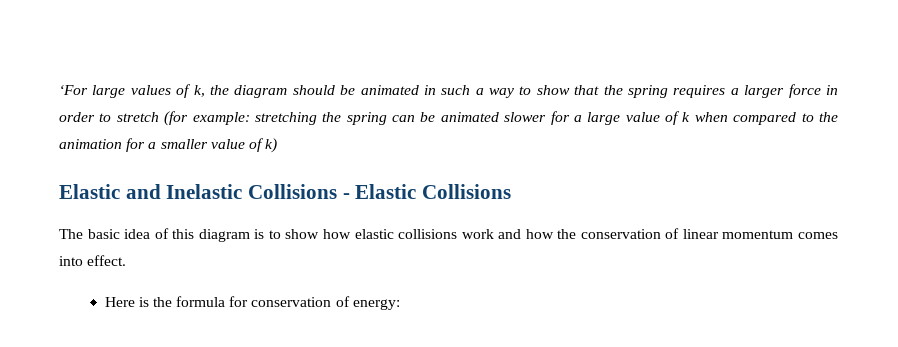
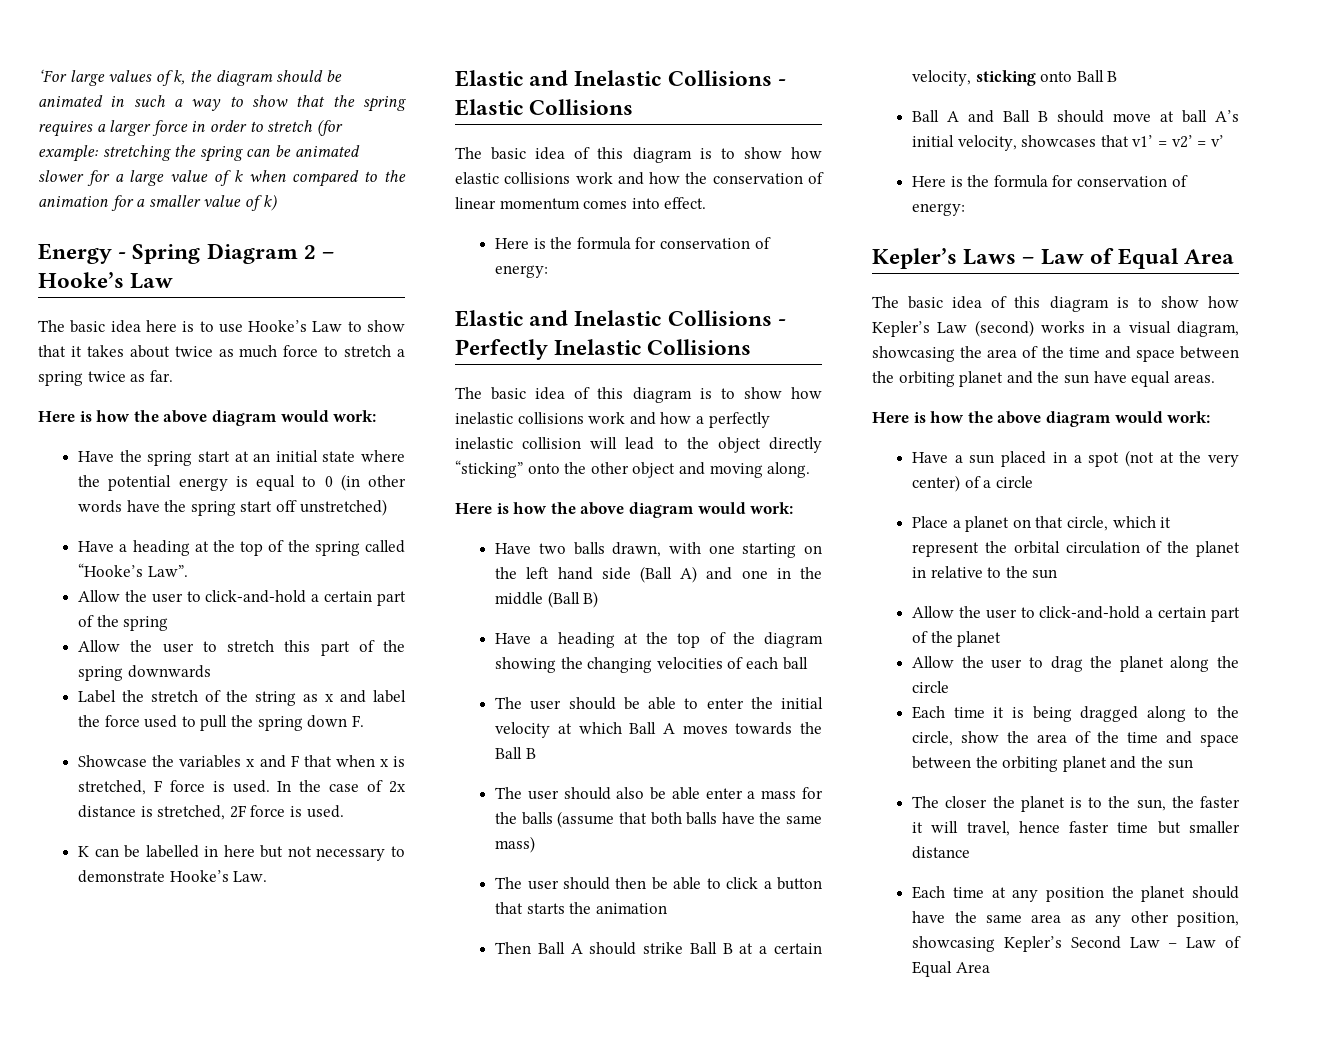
(278, 145) none -> [38,243,335,264] [38,272,174,289] [38,320,405,333] [38,345,405,358] [38,370,173,386] [38,410,377,426] [78,450,405,466] [78,474,406,491] [78,499,387,516] [78,540,405,556] [78,563,188,577] [78,590,406,606] [78,615,169,631] [78,640,405,656] [78,665,211,681] [78,690,407,706] [78,715,364,731] [78,755,405,768] [78,780,406,795] [78,805,344,820] [78,845,406,861] [78,870,268,883] // Energy - Spring Diagram 2 – Hooke’s Law // The basic idea here is to use Hooke’s Law to show that it takes about twice as much force to stretch a spring twice as far. // Here is how the above diagram would work: // Have the spring start at an initial state where the potential energy is equal to 0 (in other words have the spring start off unstretched) // Have a heading at the top of the spring called “Hooke’s Law”. // Allow the user to click-and-hold a certain part of the spring // Allow the user to stretch this part of the spring downwards // Label the stretch of the string as x and label the force used to pull the spring down F. // Showcase the variables x and F that when x is stretched, F force is used. In the case of 2x distance is stretched, 2F force is used. // K can be labelled in here but not necessary to demonstrate Hooke’s Law.
(400, 304) none -> [455,310,786,327] [455,339,752,360] [455,387,822,403] [455,412,770,428] [455,437,822,453] [455,460,811,478] [455,502,794,518] [495,542,822,558] [495,566,822,583] [495,591,599,608] [495,632,823,648] [495,657,808,673] [495,697,823,710] [495,722,822,738] [495,747,536,759] [495,787,823,800] [495,811,822,828] [495,836,536,853] [495,877,822,890] [495,902,667,914] [495,942,822,955] [912,70,1118,86] [912,110,1239,123] [912,135,1224,151] [912,175,1188,188] [912,203,966,216] [872,248,1235,269] [872,296,1239,312] [872,320,1239,337] [872,346,1239,362] [872,371,1215,387] [872,411,1211,427] [912,450,1239,467] [912,475,1033,492] [912,516,1172,532] [912,541,1240,557] [912,566,1058,579] [912,606,1240,622] [912,631,1002,647] [912,656,1239,672] [912,681,950,693] [912,706,1239,722] [912,731,1239,747] [912,756,1193,772] [912,796,1240,812] [912,821,1240,836] [912,846,971,859] [912,886,1239,902] [912,911,1239,927] [912,936,1241,952] [912,961,990,977] // Elastic and Inelastic Collisions - Perfectly Inelastic Collisions // The basic idea of this diagram is to show how inelastic collisions work and how a perfectly inelastic collision will lead to the object directly “sticking” onto the other object and moving along. // Here is how the above diagram would work: // Have two balls drawn, with one starting on the left hand side (Ball A) and one in the middle (Ball B) // Have a heading at the top of the diagram showing the changing velocities of each ball // The user should be able to enter the initial velocity at which Ball A moves towards the Ball B // The user should also be able enter a mass for the balls (assume that both balls have the same mass) // The user should then be able to click a button that starts the animation // Then Ball A should strike Ball B at a certain velocity, sticking onto Ball B // Ball A and Ball B should move at ball A’s initial velocity, showcases that v1’ = v2’ = v’ // Here is the formula for conservation of energy: // Kepler’s Laws – Law of Equal Area // The basic idea of this diagram is to show how Kepler’s Law (second) works in a visual diagram, showcasing the area of the time and space between the orbiting planet and the sun have equal areas. // Here is how the above diagram would work: // Have a sun placed in a spot (not at the very center) of a circle // Place a planet on that circle, which it represent the orbital circulation of the planet in relative to the sun // Allow the user to click-and-hold a certain part of the planet // Allow the user to drag the planet along the circle // Each time it is being dragged along to the circle, show the area of the time and space between the orbiting planet and the sun // The closer the planet is to the sun, the faster it will travel, hence faster time but smaller distance // Each time at any position the planet should have the same area as any other position, showcasing Kepler’s Second Law – Law of Equal Area

